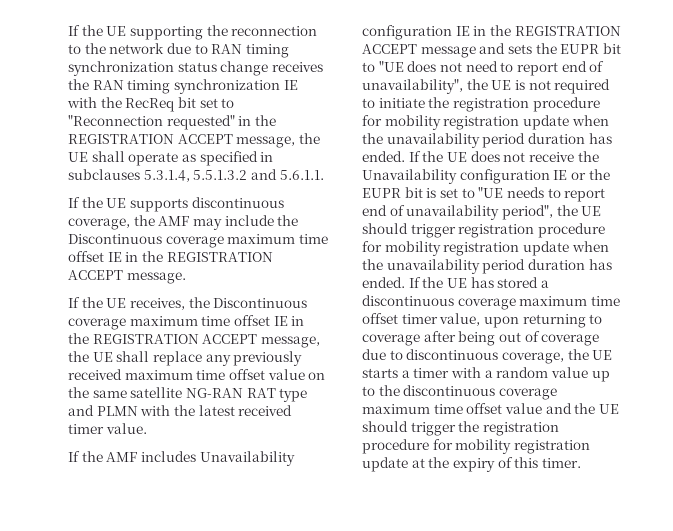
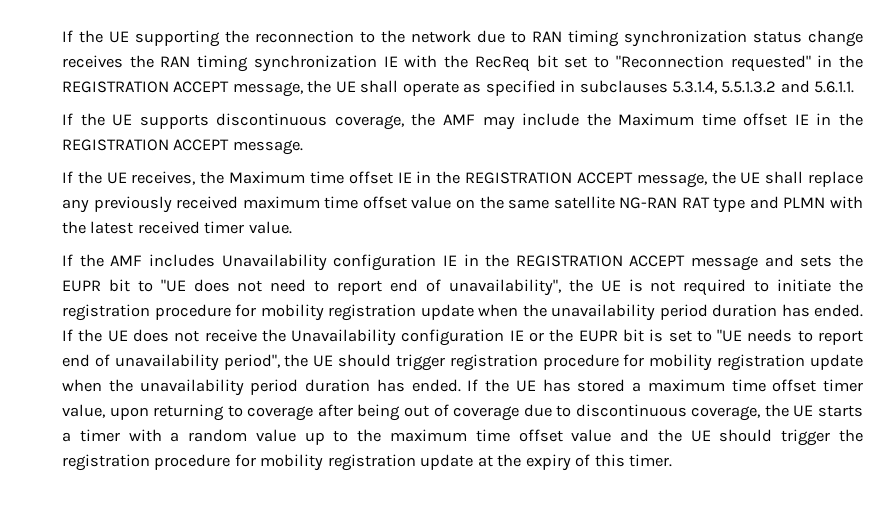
[68,234,296,248] Discontinuous coverage maximum -> [618,113,695,126] Maximum
[213,298,308,308] [68,316,198,330] Discontinuous coverage maximum -> [229,171,306,184] Maximum
[362,295,516,310] discontinuous coverage -> (641, 387) none
[403,385,557,400] discontinuous coverage -> (382, 435) none

